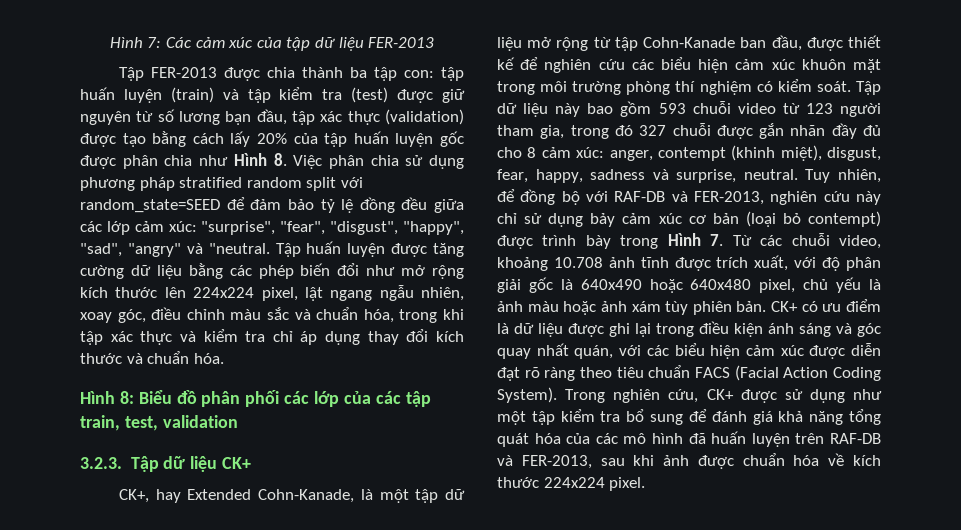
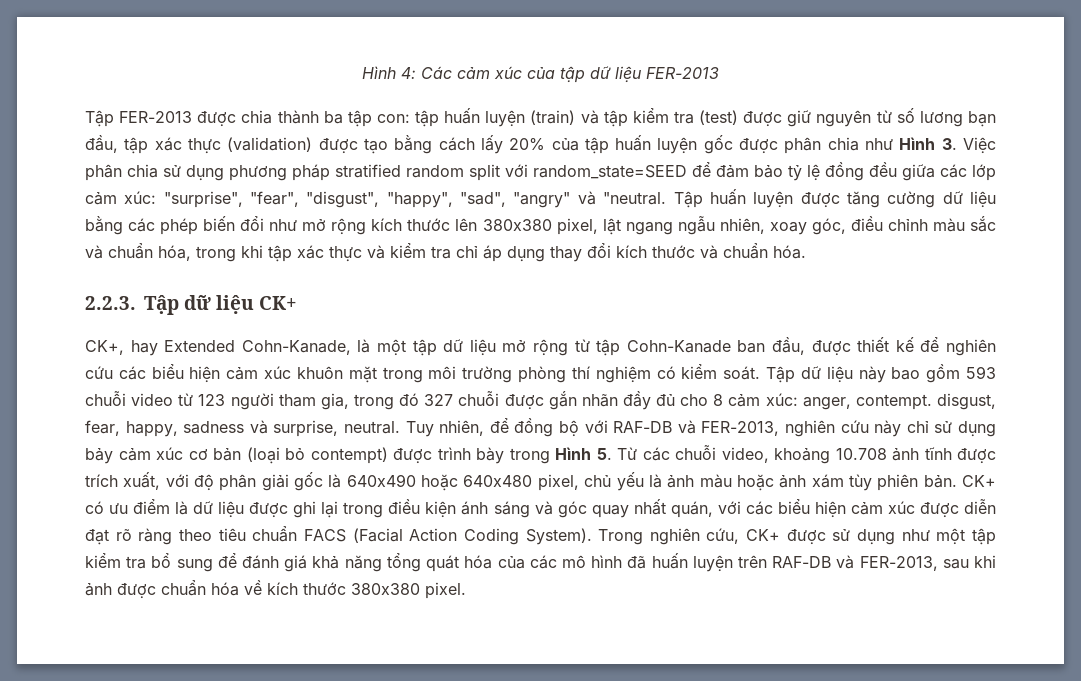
[109,37,162,48] Hình 7: -> [362,66,416,79] Hình 4:
[273,153,287,166] 8. -> [941,138,957,150] 3.
[193,287,255,298] 224x224 -> [482,219,552,231] 380x380
[80,390,431,407] [80,415,238,431] [80,457,122,469] Hình 8: Biểu đồ phân phối các lớp của các tập train, test, validation // 3.2.3. -> [85,296,136,310] 2.2.3.
[657,145,822,161] contempt (khinh miệt), -> [855,394,932,410] contempt.
[710,234,724,246] 7. -> [596,448,612,460] 5.
[543,477,605,488] 224x224 -> [351,583,420,595] 380x380

